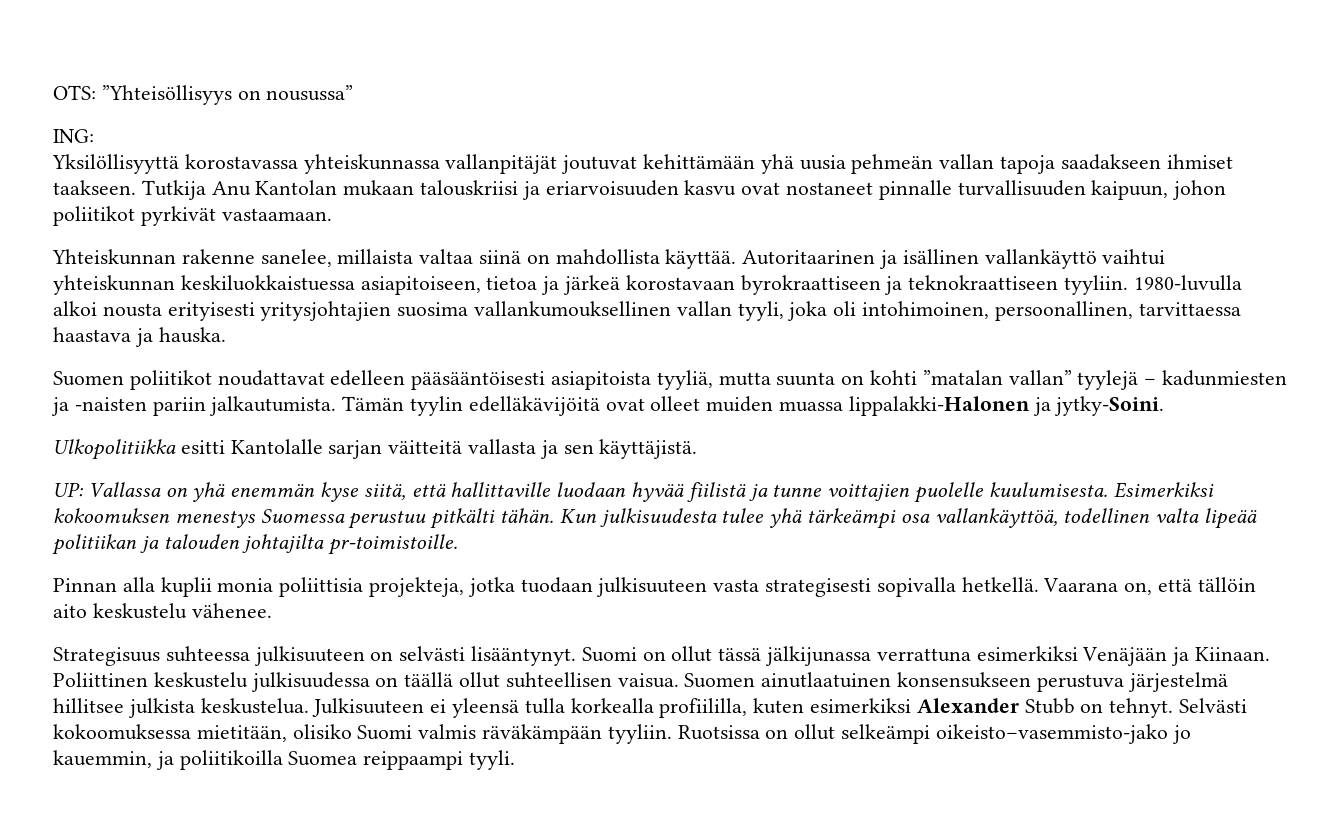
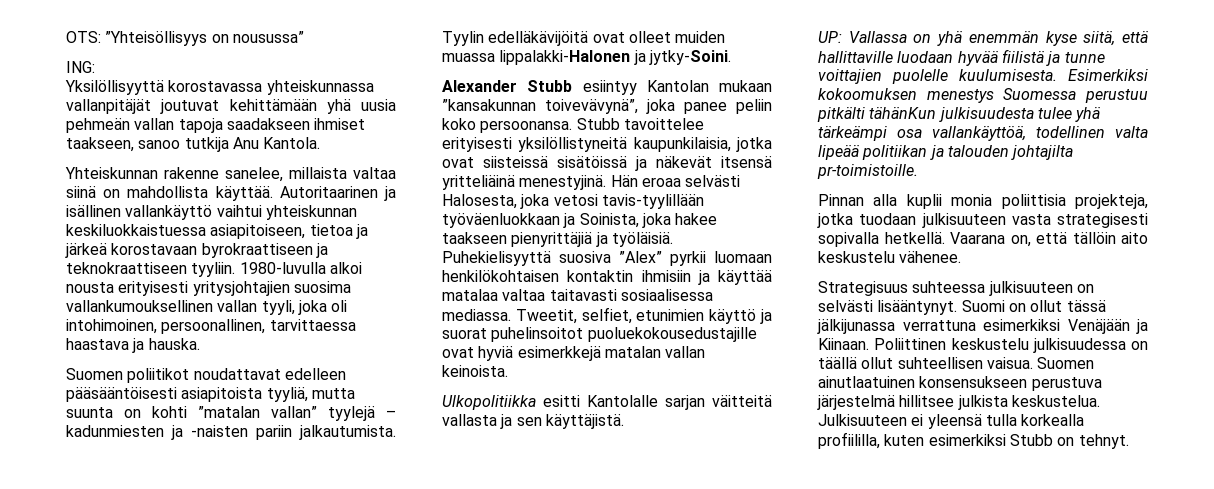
[53,180,1227,200] [53,206,332,226] taakseen. Tutkija Anu Kantolan mukaan talouskriisi ja eriarvoisuuden kasvu ovat nostaneet pinnalle turvallisuuden kaipuun, johon poliitikot pyrkivät vastaamaan. -> [66,137,321,152] taakseen, sanoo tutkija Anu Kantola.
[342,396,464,416] Tämän tyylin -> [442,31,484,46] Tyylin
(1165, 406) none -> [442,80,772,95] [442,99,772,114] [442,118,704,133] [442,137,772,152] [442,156,772,171] [442,175,741,190] [442,194,704,209] [442,213,718,228] [442,232,673,247] [442,251,772,266] [442,270,772,285] [442,289,713,301] [442,307,772,324] [442,327,757,342] [442,346,706,361] [442,365,508,377] // Alexander Stubb esiintyy Kantolan mukaan ”kansakunnan toivevävynä”, joka panee peliin koko persoonansa. Stubb tavoittelee erityisesti yksilöllistyneitä kaupunkilaisia, jotka ovat siisteissä sisätöissä ja näkevät itsensä yritteliäinä menestyjinä. Hän eroaa selvästi Halosesta, joka vetosi tavis-tyylillään työväenluokkaan ja Soinista, joka hakee taakseen pienyrittäjiä ja työläisiä. Puhekielisyyttä suosiva ”Alex” pyrkii luomaan henkilökohtaisen kontaktin ihmisiin ja käyttää matalaa valtaa taitavasti sosiaalisessa mediassa. Tweetit, selfiet, etunimien käyttö ja suorat puhelinsoitot puoluekokousedustajille ovat hyviä esimerkkejä matalan vallan keinoista.
[500,508,597,523] tähän. Kun -> [869,107,937,119] tähänKun
[916,698,1019,713] Alexander -> (1006, 440) none
[1179,698,1248,713] [53,724,1191,744] [53,750,516,770] Selvästi kokoomuksessa mietitään, olisiko Suomi valmis räväkämpään tyyliin. Ruotsissa on ollut selkeämpi oikeisto–vasemmisto-jako jo kauemmin, ja poliitikoilla Suomea reippaampi tyyli. -> (1129, 441) none

